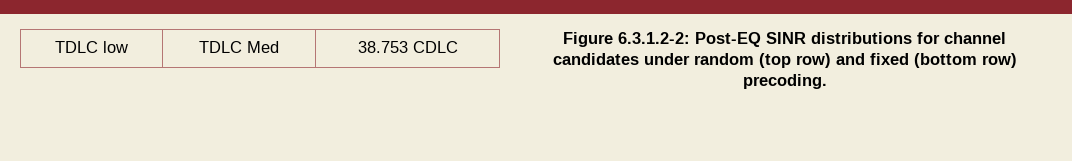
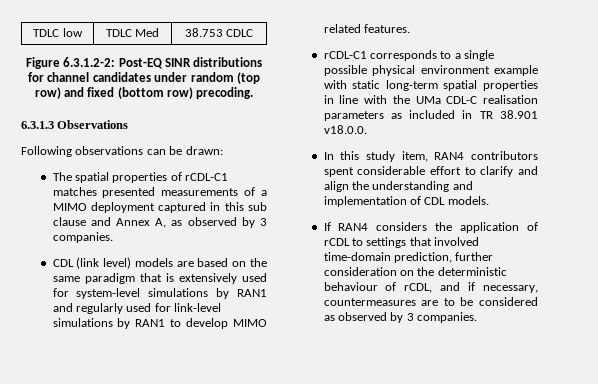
(827, 81) none -> [21,120,129,129] [21,146,223,157] [52,172,229,183] [52,187,267,198] [52,202,267,213] [52,217,267,228] [52,232,113,243] [52,257,267,269] [52,273,267,284] [52,288,267,299] [52,303,222,314] [52,318,267,329] [323,24,410,33] [323,50,495,61] [323,65,538,76] [323,80,538,91] [323,95,538,104] [323,110,538,121] [323,125,367,134] [323,151,538,162] [323,166,538,177] [323,181,473,192] [323,196,489,207] [323,222,538,233] [323,237,480,248] [323,252,494,263] [323,267,507,276] [323,282,538,293] [323,297,538,306] [323,312,478,323] // 6.3.1.3 Observations // Following observations can be drawn: // The spatial properties of rCDL-C1 matches presented measurements of a MIMO deployment captured in this sub clause and Annex A, as observed by 3 companies. // CDL (link level) models are based on the same paradigm that is extensively used for system-level simulations by RAN1 and regularly used for link-level simulations by RAN1 to develop MIMO related features. // rCDL-C1 corresponds to a single possible physical environment example with static long-term spatial properties in line with the UMa CDL-C realisation parameters as included in TR 38.901 v18.0.0. // In this study item, RAN4 contributors spent considerable effort to clarify and align the understanding and implementation of CDL models. // If RAN4 considers the application of rCDL to settings that involved time-domain prediction, further consideration on the deterministic behaviour of rCDL, and if necessary, countermeasures are to be considered as observed by 3 companies.

